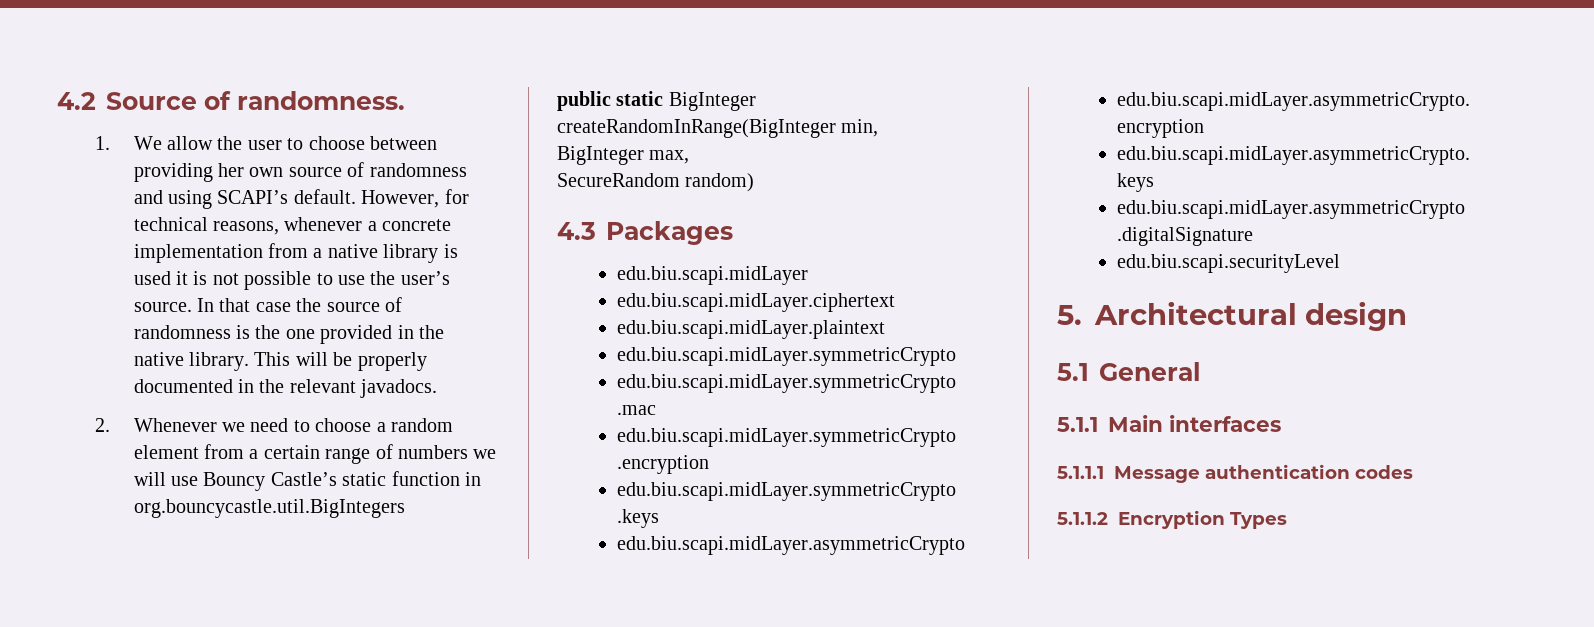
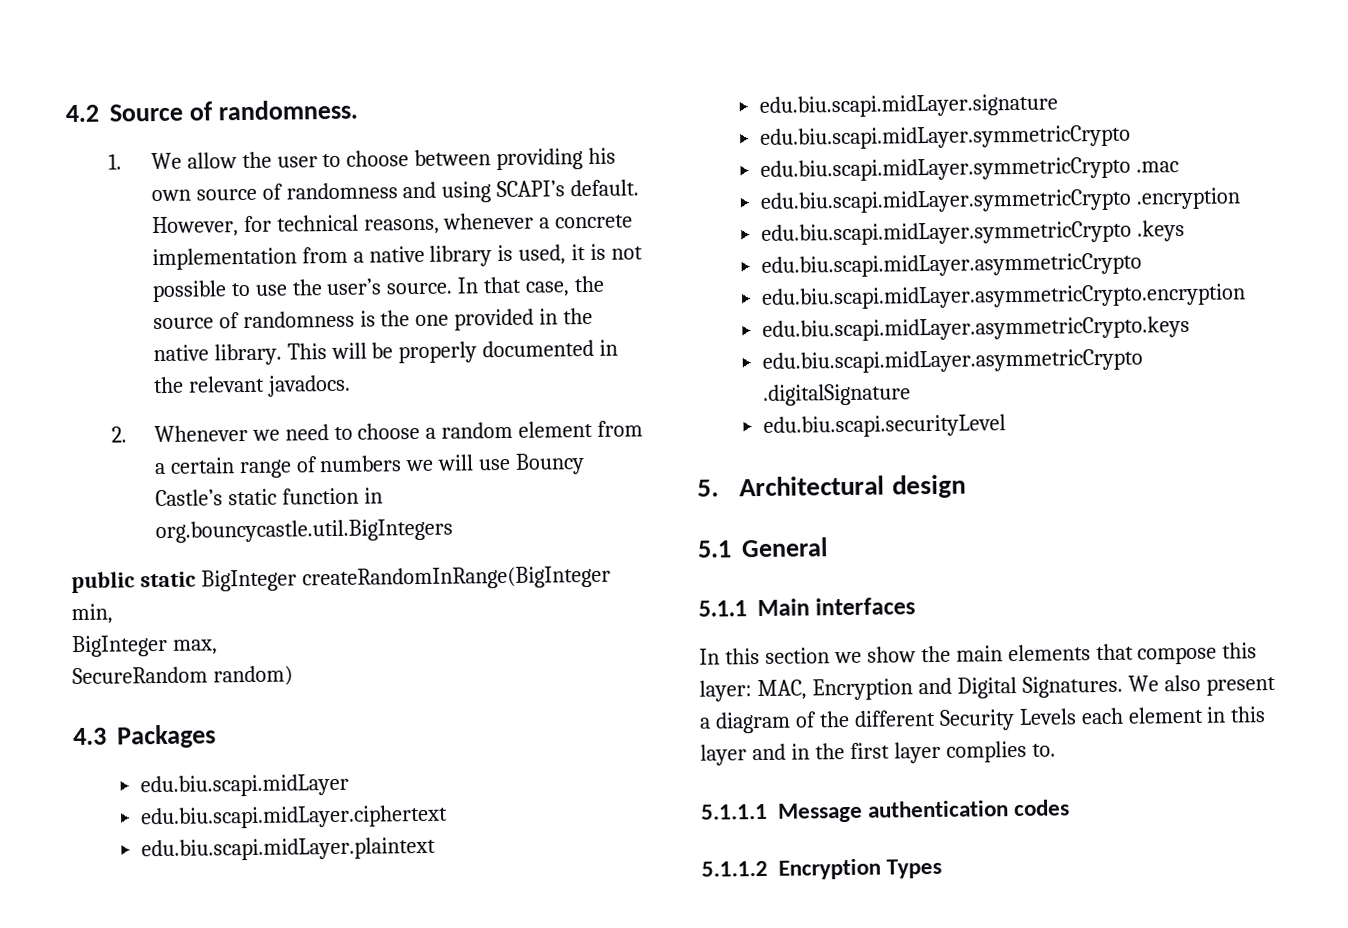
[217,163,244,177] her -> [588,147,617,164] his
[133,271,171,285] used -> [518,244,567,265] used,
[255,302,291,312] case -> [525,281,571,297] case,
(886, 329) none -> [758,93,1058,118] // edu.biu.scapi.midLayer.signature
(1281, 423) none -> [699,642,1258,665] [699,674,1276,702] [699,706,1267,734] [700,740,1056,766] // In this section we show the main elements that compose this layer: MAC, Encryption and Digital Signatures. We also present a diagram of the different Security Levels each element in this layer and in the first layer complies to.

